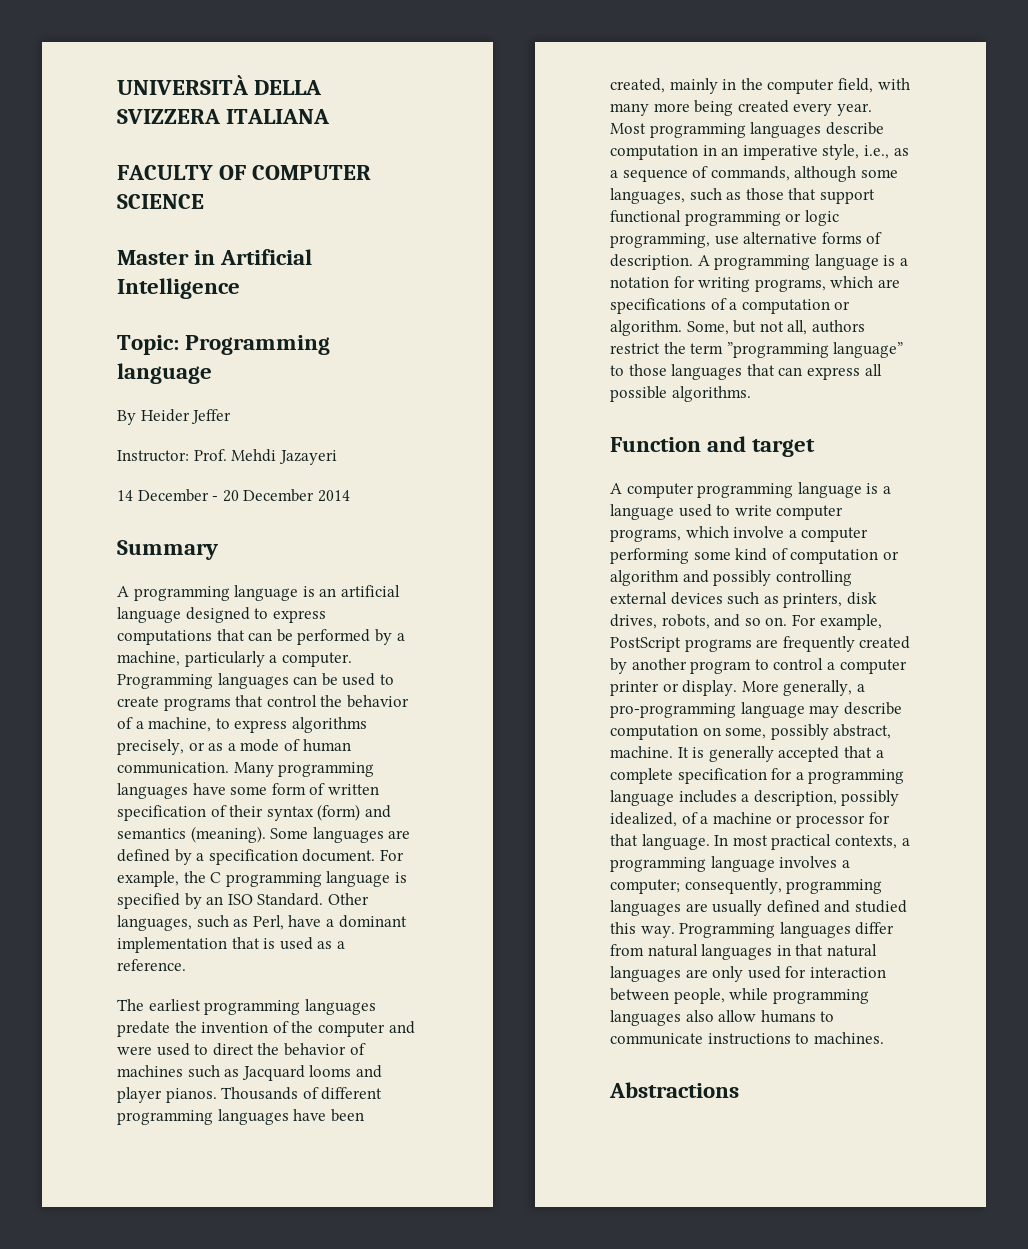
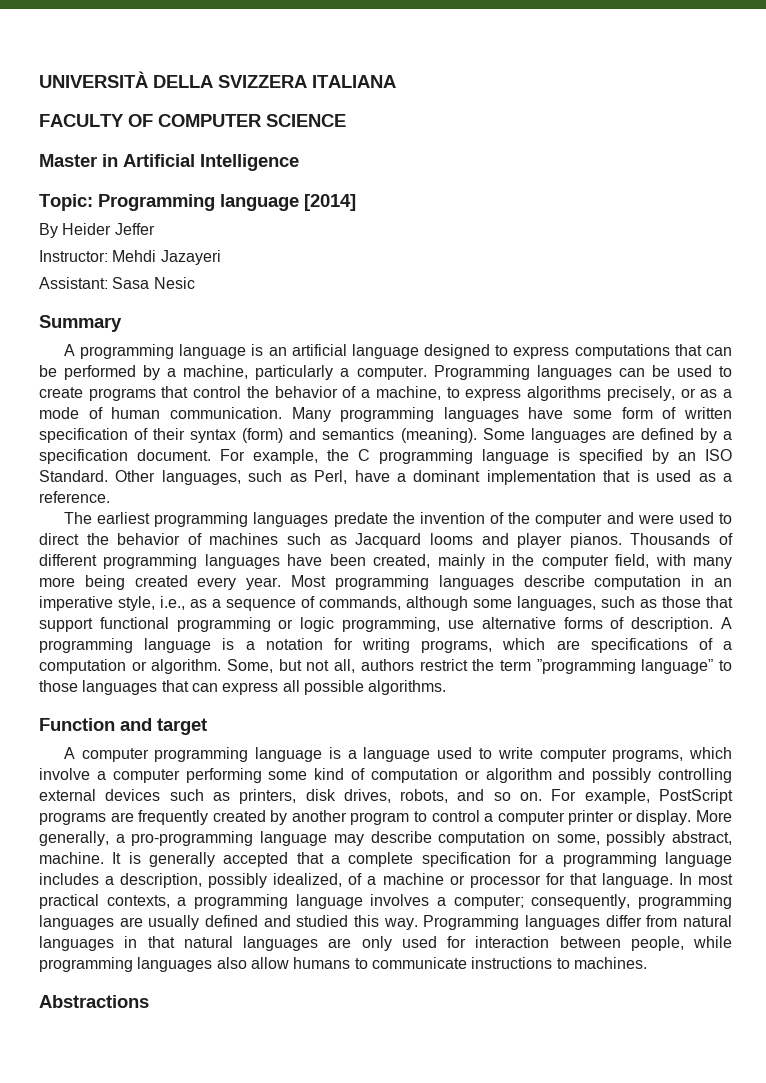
(212, 373) none -> [304,194,356,211] [2014]
[193,449,227,461] Prof. -> (108, 256) none
[117,489,350,502] 14 December - 20 December 2014 -> [39,277,195,289] Assistant: Sasa Nesic

